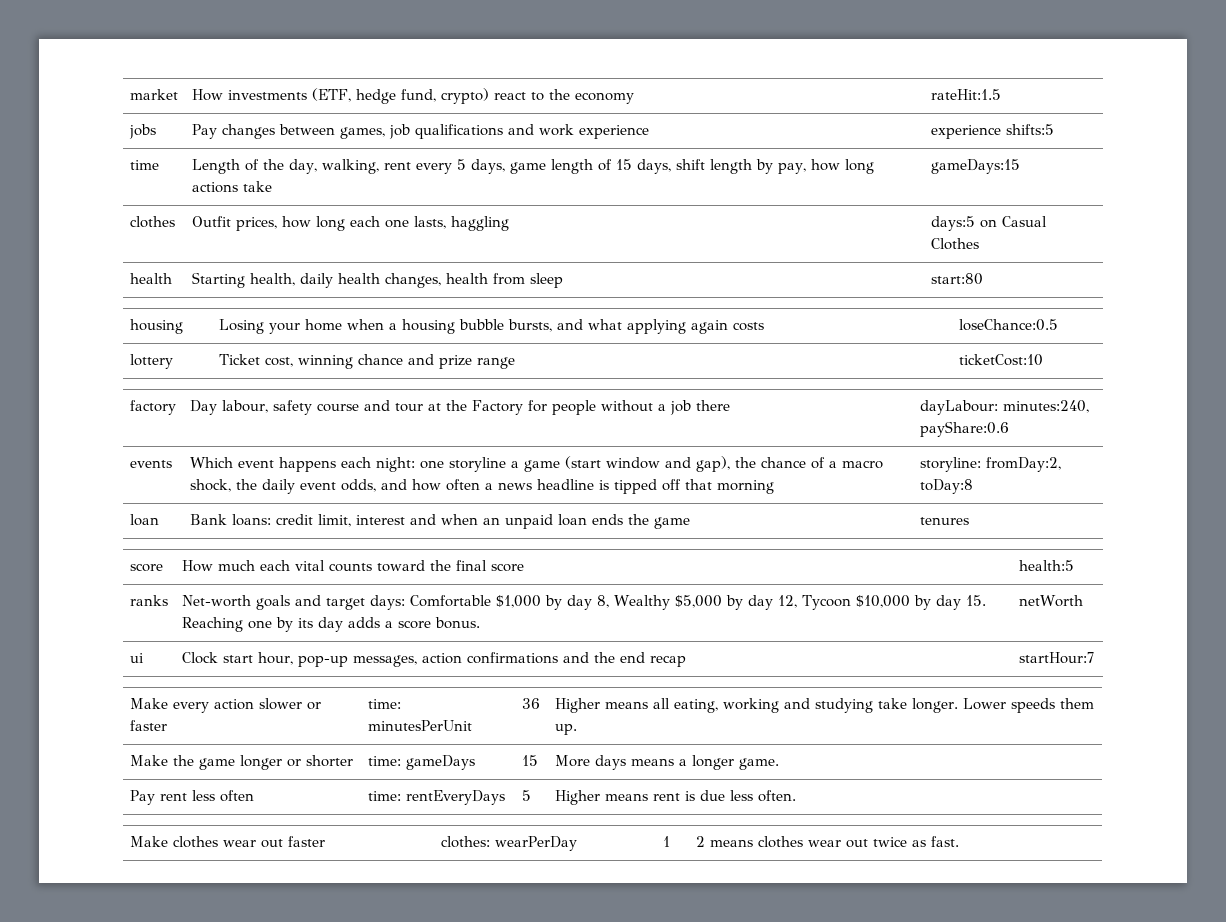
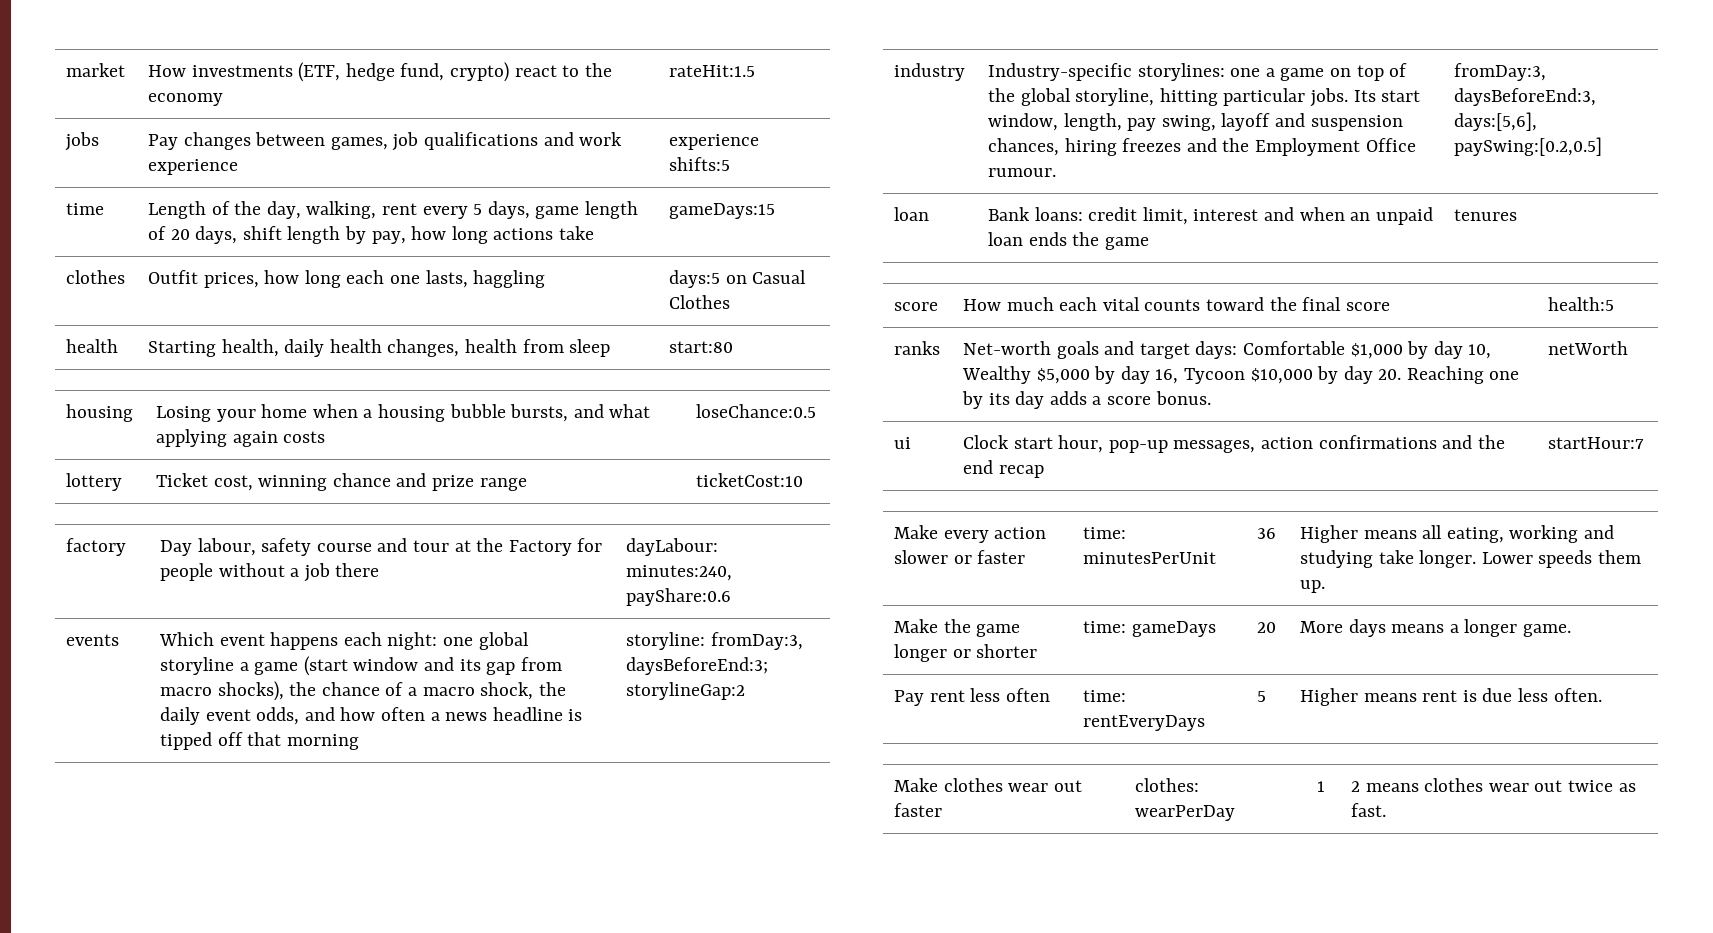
[615,159,632,170] 15 -> [170,229,190,240] 20
(444, 464) none -> [478,632,529,650] global
[695,456,730,472] gap), -> [459,657,562,675] [160,681,284,701] its gap from macro shocks),
[985,457,1061,472] [919,479,973,494] fromDay:2, toDay:8 -> [710,632,803,650] [626,657,769,675] [626,682,746,700] [894,63,966,81] [988,63,1408,81] [988,88,1421,107] [988,113,1403,131] [988,138,1416,156] [988,168,1057,177] [1454,63,1547,81] [1454,88,1597,106] [1454,112,1538,131] [1454,137,1603,156] fromDay:3, daysBeforeEnd:3; storylineGap:2 // industry | Industry-specific storylines: one a game on top of the global storyline, hitting particular jobs. Its start window, length, pay swing, layoff and suspension chances, hiring freezes and the Employment Office rumour. | fromDay:3, daysBeforeEnd:3, days:[5,6], paySwing:[0.2,0.5]
[596,595,609,608] 8, -> [1468,344,1492,359] 10,
[777,595,797,608] 12, -> [1155,369,1179,384] 16,
[965,595,986,606] 15. -> [1378,369,1402,380] 20.
[521,755,538,766] 15 -> [1257,622,1277,633] 20

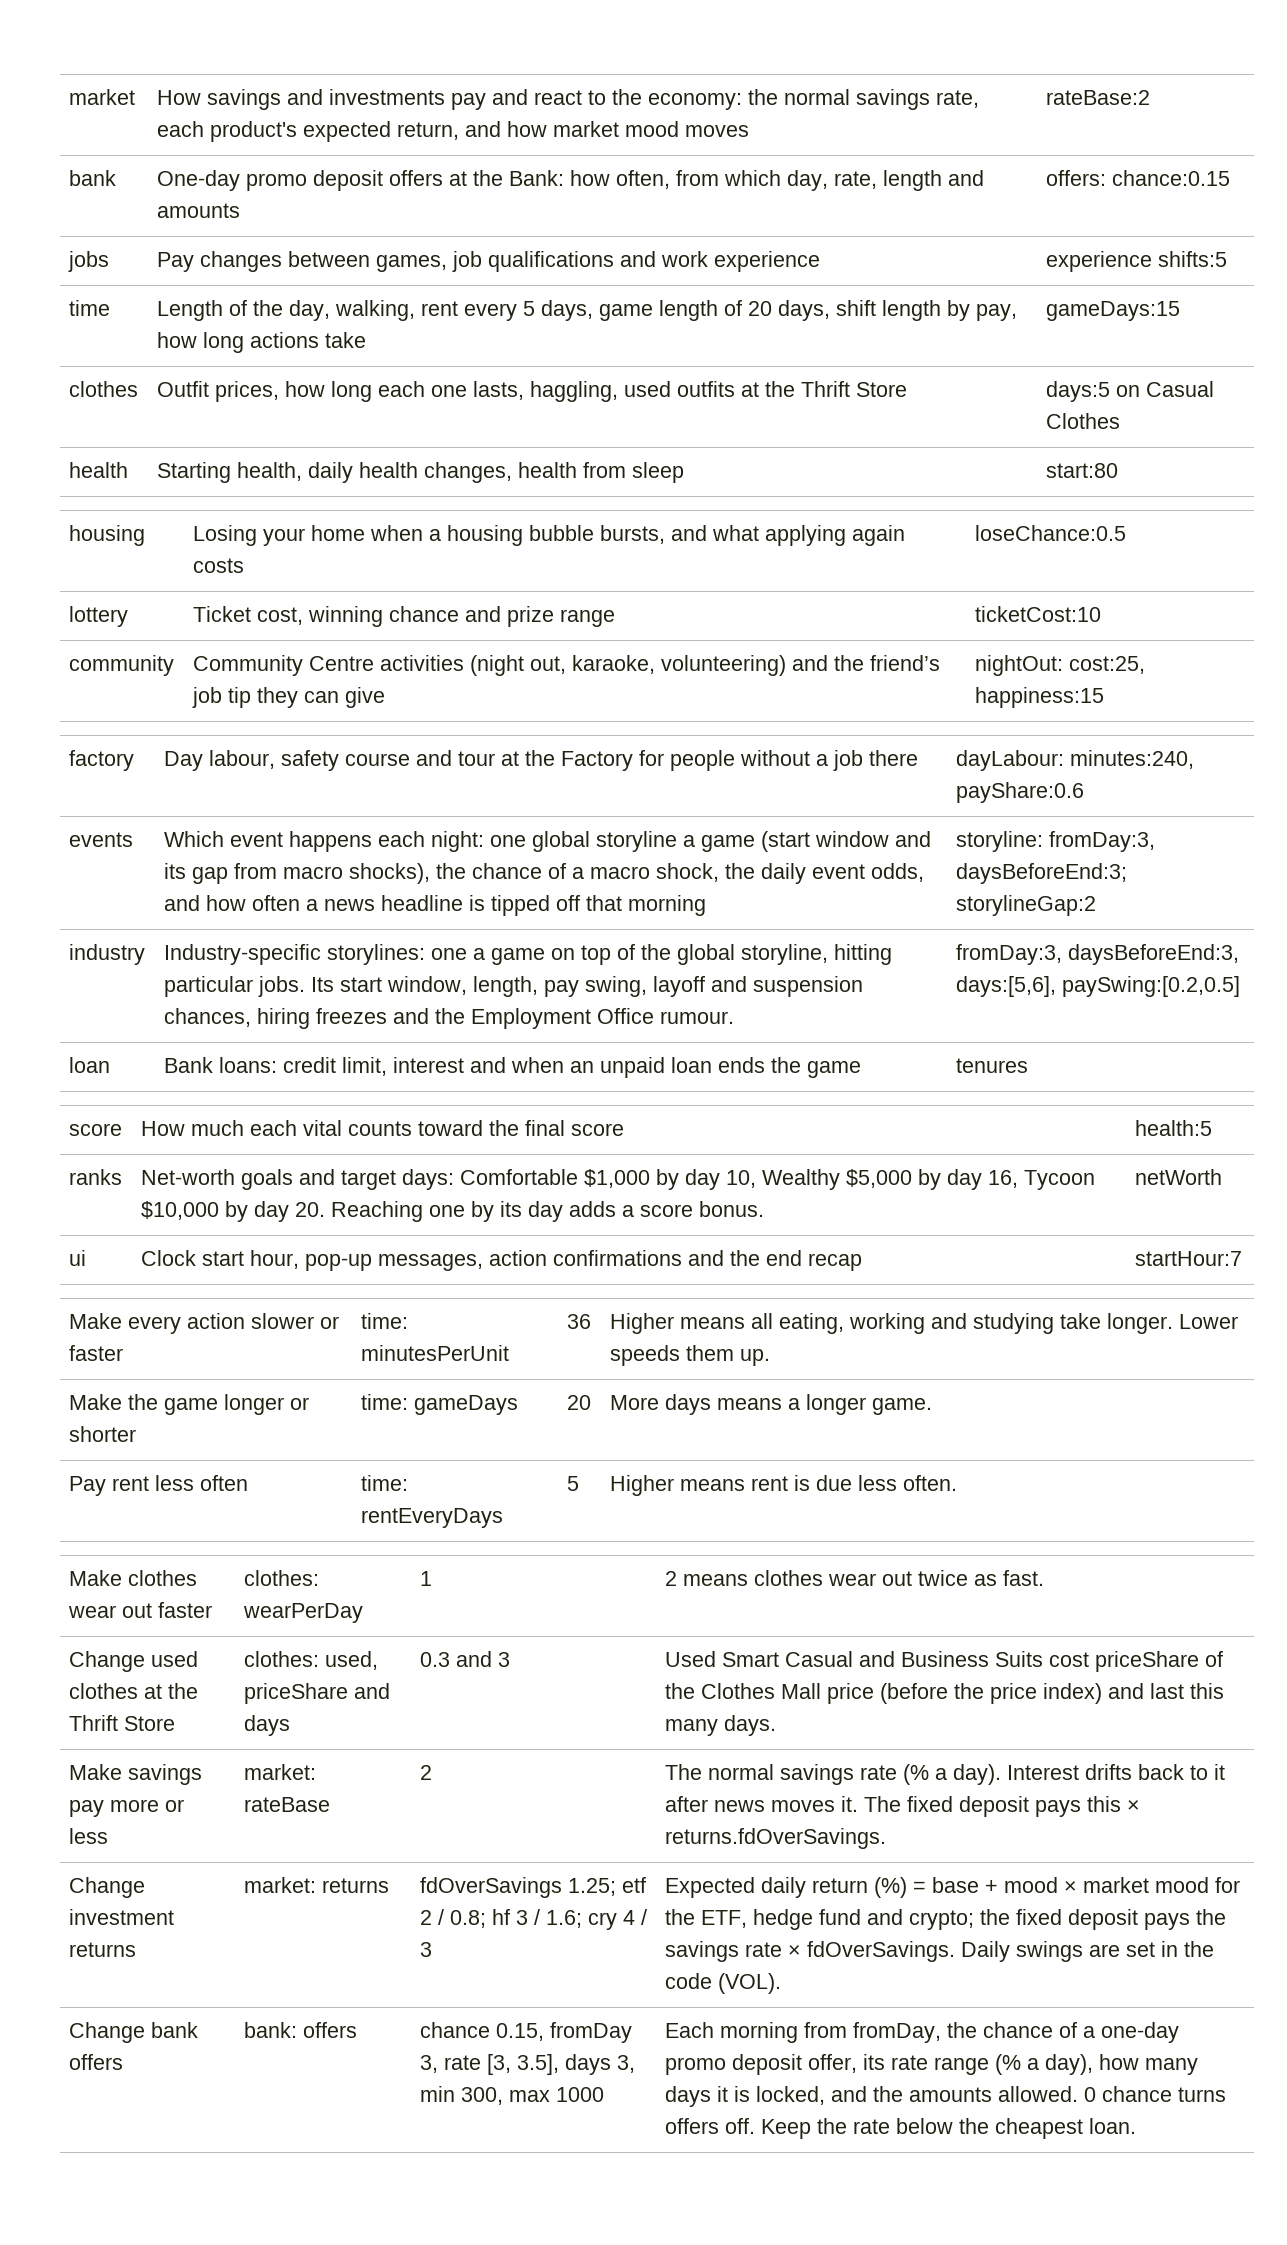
[191,62,612,82] [148,93,224,106] [669,65,756,77] investments (ETF, hedge fund, crypto) react to the economy | rateHit:1.5 -> [207,89,980,110] [157,121,750,142] [1046,90,1151,105] [69,170,117,186] [157,170,985,191] [157,203,241,218] [1046,170,1231,186] savings and investments pay and react to the economy: the normal savings rate, each product's expected return, and how market mood moves | rateBase:2 // bank | One-day promo deposit offers at the Bank: how often, from which day, rate, length and amounts | offers: chance:0.15
[473,270,546,288] haggling -> [530,381,908,402] haggling, used outfits at the Thrift Store
(804, 480) none -> [69,655,175,676] [193,655,941,676] [192,687,386,708] [975,655,1146,676] [975,687,1105,708] // community | Community Centre activities (night out, karaoke, volunteering) and the friend’s job tip they can give | nightOut: cost:25, happiness:15
(1387, 810) none -> [69,1651,199,1672] [69,1683,199,1699] [69,1715,176,1731] [244,1651,379,1670] [244,1683,391,1704] [244,1715,291,1736] [420,1651,511,1667] [665,1651,1224,1672] [665,1683,1225,1704] [665,1715,777,1736] [69,1764,203,1785] [69,1799,185,1817] [69,1828,109,1844] [244,1764,317,1780] [244,1797,331,1812] [420,1765,433,1780] [665,1764,1226,1785] [665,1796,1141,1817] [665,1828,887,1849] [69,1877,146,1898] [69,1909,175,1925] [69,1942,137,1957] [244,1877,390,1893] [420,1877,647,1898] [420,1909,648,1930] [420,1942,433,1957] [665,1877,1241,1898] [665,1909,1227,1930] [665,1941,1215,1962] [665,1973,782,1994] [69,2022,199,2043] [69,2054,124,2070] [244,2022,358,2038] [420,2022,633,2043] [420,2054,636,2075] [420,2086,605,2105] [665,2022,1180,2043] [665,2054,1199,2075] [665,2086,1227,2107] [665,2118,1137,2139] // Change used clothes at the Thrift Store | clothes: used, priceShare and days | 0.3 and 3 | Used Smart Casual and Business Suits cost priceShare of the Clothes Mall price (before the price index) and last this many days. // Make savings pay more or less | market: rateBase | 2 | The normal savings rate (% a day). Interest drifts back to it after news moves it. The fixed deposit pays this × returns.fdOverSavings. // Change investment returns | market: returns | fdOverSavings 1.25; etf 2 / 0.8; hf 3 / 1.6; cry 4 / 3 | Expected daily return (%) = base + mood × market mood for the ETF, hedge fund and crypto; the fixed deposit pays the savings rate × fdOverSavings. Daily swings are set in the code (VOL). // Change bank offers | bank: offers | chance 0.15, fromDay 3, rate [3, 3.5], days 3, min 300, max 1000 | Each morning from fromDay, the chance of a one-day promo deposit offer, its rate range (% a day), how many days it is locked, and the amounts allowed. 0 chance turns offers off. Keep the rate below the cheapest loan.

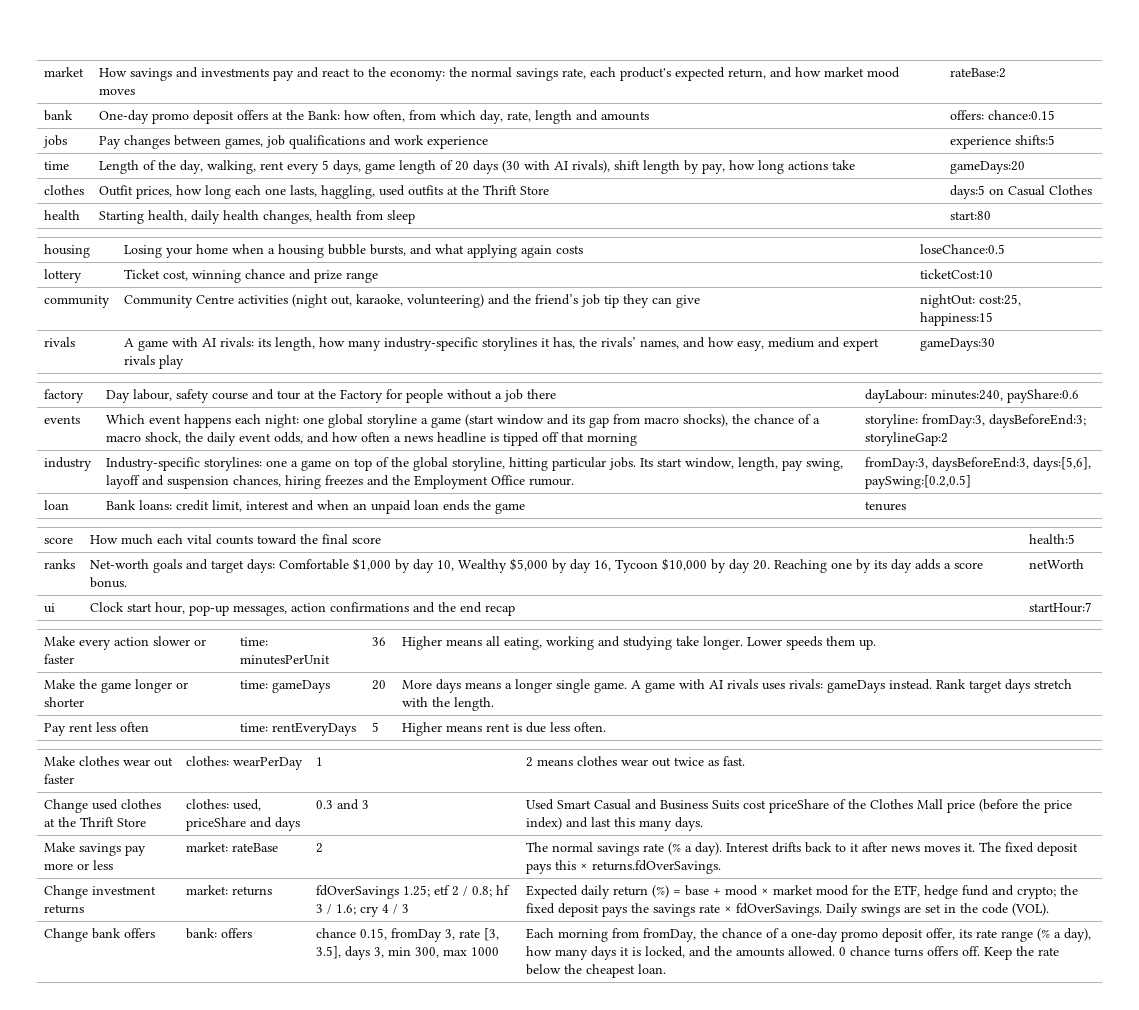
[778,300,831,321] days, -> [473,160,611,174] days (30 with AI rivals),
[1046,301,1181,321] gameDays:15 -> [950,161,1026,174] gameDays:20
(1105, 697) none -> [44,337,76,347] [124,337,880,351] [124,355,185,369] [920,338,996,351] // rivals | A game with AI rivals: its length, how many industry-specific storylines it has, the rivals’ names, and how easy, medium and expert rivals play | gameDays:30
(867, 1404) none -> [556,679,591,693] single
(933, 1406) none -> [631,679,1073,693] [402,697,495,711] A game with AI rivals uses rivals: gameDays instead. Rank target days stretch with the length.

